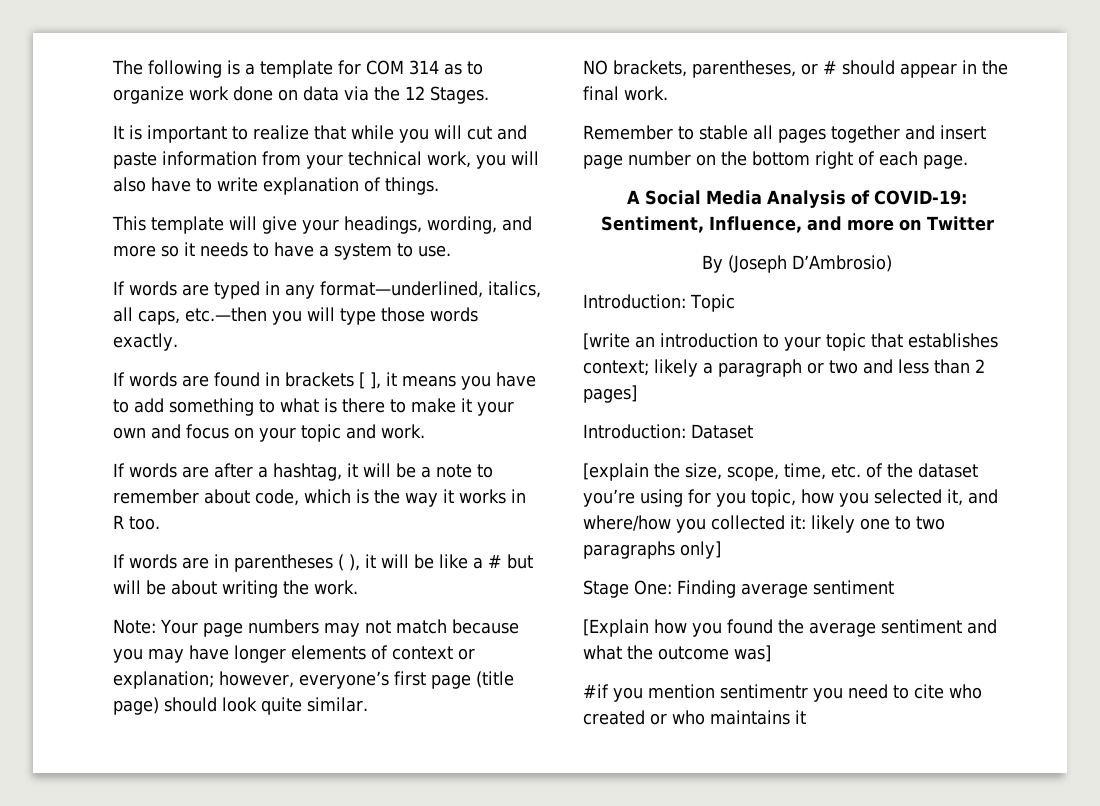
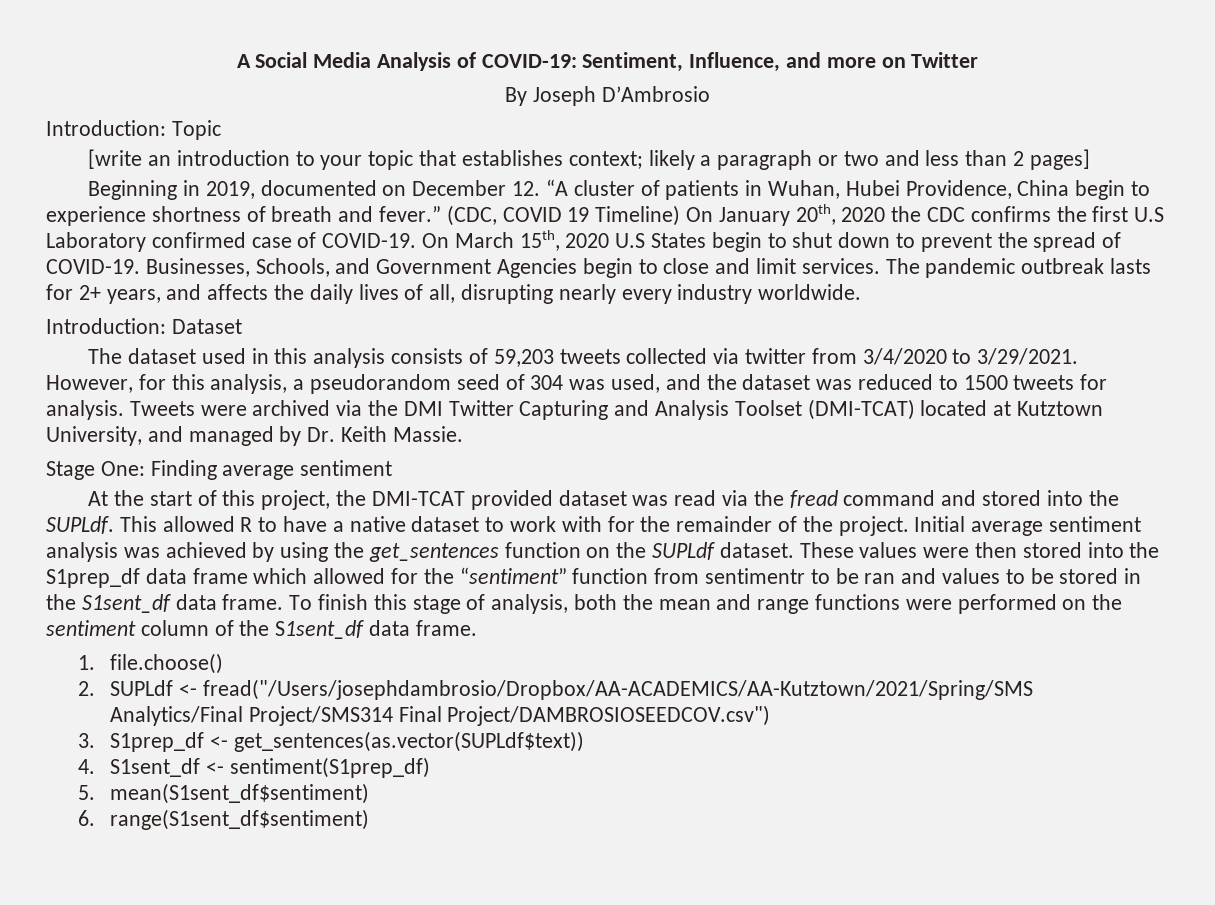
[112,60,483,78] [113,86,489,104] [113,125,527,143] [113,151,539,169] [113,177,439,195] [112,216,532,234] [113,242,451,260] [113,281,541,299] [113,307,478,325] [113,333,178,351] [113,372,536,390] [113,398,514,416] [113,424,425,442] [113,463,493,481] [113,489,526,507] [113,515,160,530] [113,554,533,572] [113,580,358,598] [113,619,519,637] [113,645,475,663] [113,671,514,689] [113,697,368,715] [583,60,1008,78] [583,86,668,101] [583,125,986,143] [583,151,968,169] The following is a template for COM 314 as to organize work done on data via the 12 Stages. // It is important to realize that while you will cut and paste information from your technical work, you will also have to write explanation of things. // This template will give your headings, wording, and more so it needs to have a system to use. // If words are typed in any format—underlined, italics, all caps, etc.—then you will type those words exactly. // If words are found in brackets [ ], it means you have to add something to what is there to make it your own and focus on your topic and work. // If words are after a hashtag, it will be a note to remember about code, which is the way it works in R too. // If words are in parentheses ( ), it will be like a # but will be about writing the work. // Note: Your page numbers may not match because you may have longer elements of context or explanation; however, everyone’s first page (title page) should look quite similar. // NO brackets, parentheses, or # should appear in the final work. // Remember to stable all pages together and insert page number on the bottom right of each page. // -> (236, 61) none
[728,255,892,273] (Joseph D’Ambrosio) -> [533,86,710,106] Joseph D’Ambrosio
[583,424,753,439] [583,463,978,481] [583,489,998,507] [583,515,945,533] [583,541,721,559] Introduction: Dataset // [explain the size, scope, time, etc. of the dataset you’re using for you topic, how you selected it, and where/how you collected it: likely one to two paragraphs only] -> [88,179,1150,200] [46,204,1165,226] [46,230,1122,252] [46,258,1152,278] [46,284,862,304] [46,318,242,334] [88,348,1079,368] [46,374,1108,394] [46,399,1104,420] [46,426,463,446] Beginning in 2019, documented on December 12. “A cluster of patients in Wuhan, Hubei Providence, China begin to experience shortness of breath and fever.” (CDC, COVID 19 Timeline) On January 20th, 2020 the CDC confirms the first U.S Laboratory confirmed case of COVID-19. On March 15th, 2020 U.S States begin to shut down to prevent the spread of COVID-19. Businesses, Schools, and Government Agencies begin to close and limit services. The pandemic outbreak lasts for 2+ years, and affects the daily lives of all, disrupting nearly every industry worldwide. // Introduction: Dataset // The dataset used in this analysis consists of 59,203 tweets collected via twitter from 3/4/2020 to 3/29/2021. However, for this analysis, a pseudorandom seed of 304 was used, and the dataset was reduced to 1500 tweets for analysis. Tweets were archived via the DMI Twitter Capturing and Analysis Toolset (DMI-TCAT) located at Kutztown University, and managed by Dr. Keith Massie.
[583,619,997,637] [583,645,771,662] [583,684,982,702] [583,710,806,725] [Explain how you found the average sentiment and what the outcome was] // #if you mention sentimentr you need to cite who created or who maintains it -> [88,490,1119,510] [46,516,1142,536] [46,542,1160,562] [46,567,1142,588] [46,594,1123,614] [46,620,477,639] [77,653,223,674] [77,679,1033,700] [109,705,771,726] [77,731,584,752] [77,757,430,778] [77,783,369,804] [77,809,369,830] At the start of this project, the DMI-TCAT provided dataset was read via the fread command and stored into the SUPLdf. This allowed R to have a native dataset to work with for the remainder of the project. Initial average sentiment analysis was achieved by using the get_sentences function on the SUPLdf dataset. These values were then stored into the S1prep_df data frame which allowed for the “sentiment” function from sentimentr to be ran and values to be stored in the S1sent_df data frame. To finish this stage of analysis, both the mean and range functions were performed on the sentiment column of the S1sent_df data frame. // 1. file.choose() // 2. SUPLdf <- fread("/Users/josephdambrosio/Dropbox/AA-ACADEMICS/AA-Kutztown/2021/Spring/SMS Analytics/Final Project/SMS314 Final Project/DAMBROSIOSEEDCOV.csv") // 3. S1prep_df <- get_sentences(as.vector(SUPLdf$text)) // 4. S1sent_df <- sentiment(S1prep_df) // 5. mean(S1sent_df$sentiment) // 6. range(S1sent_df$sentiment)

